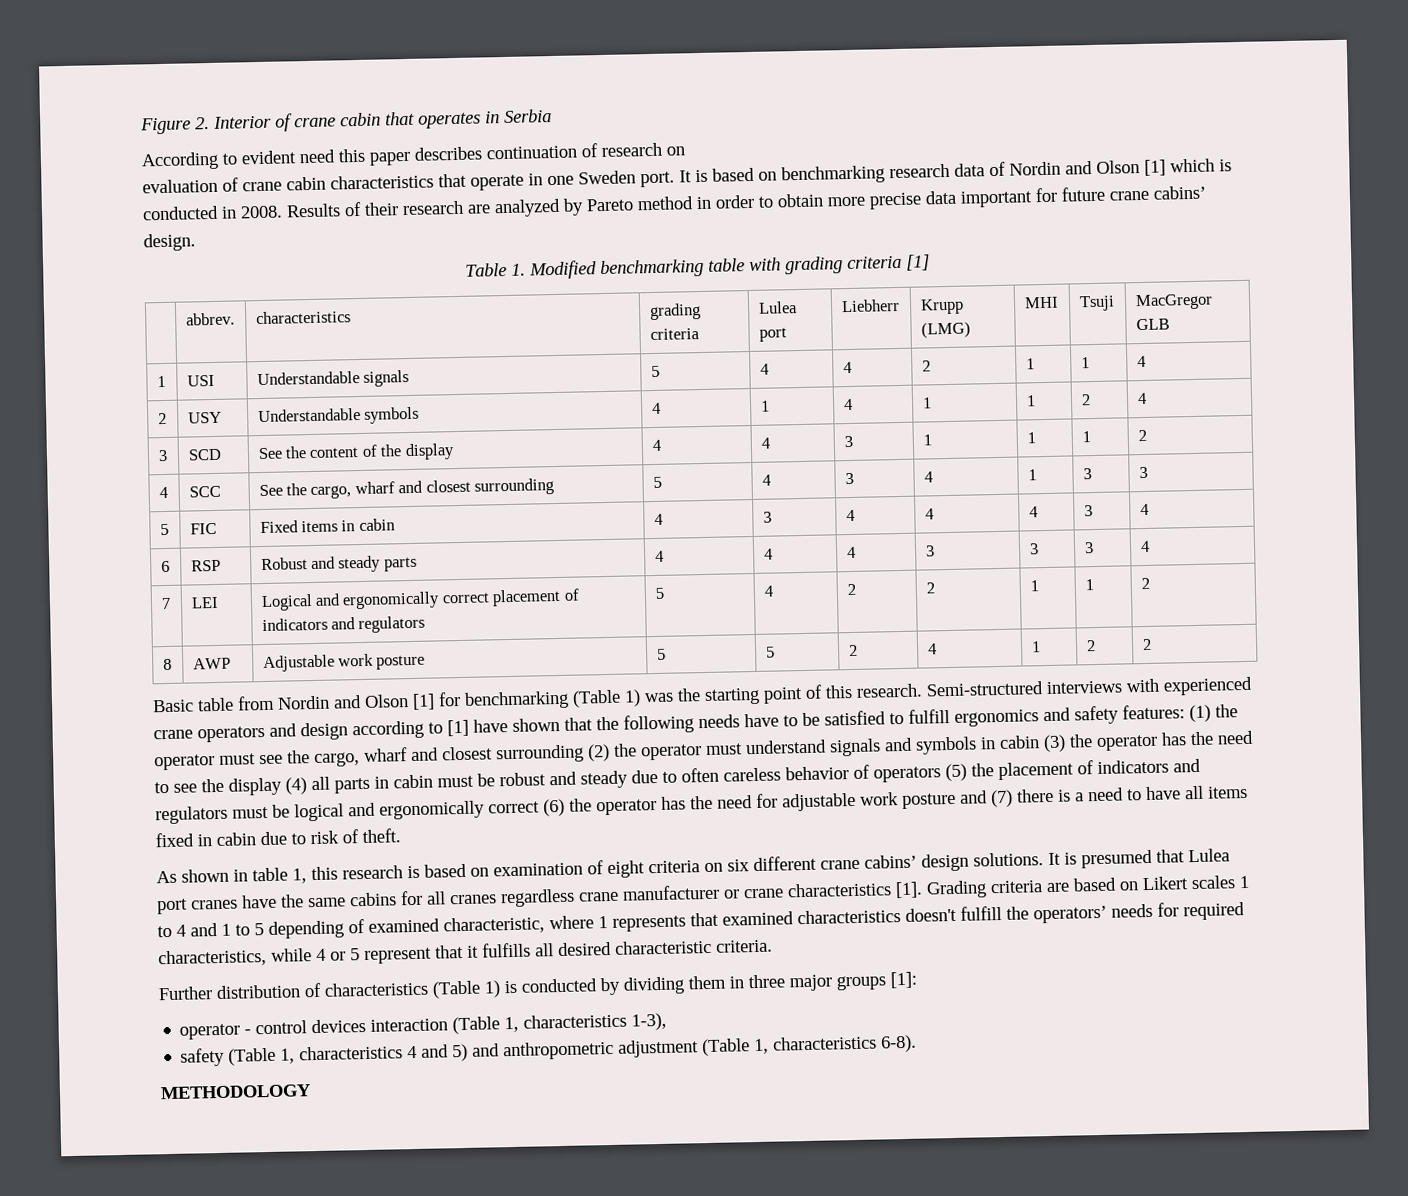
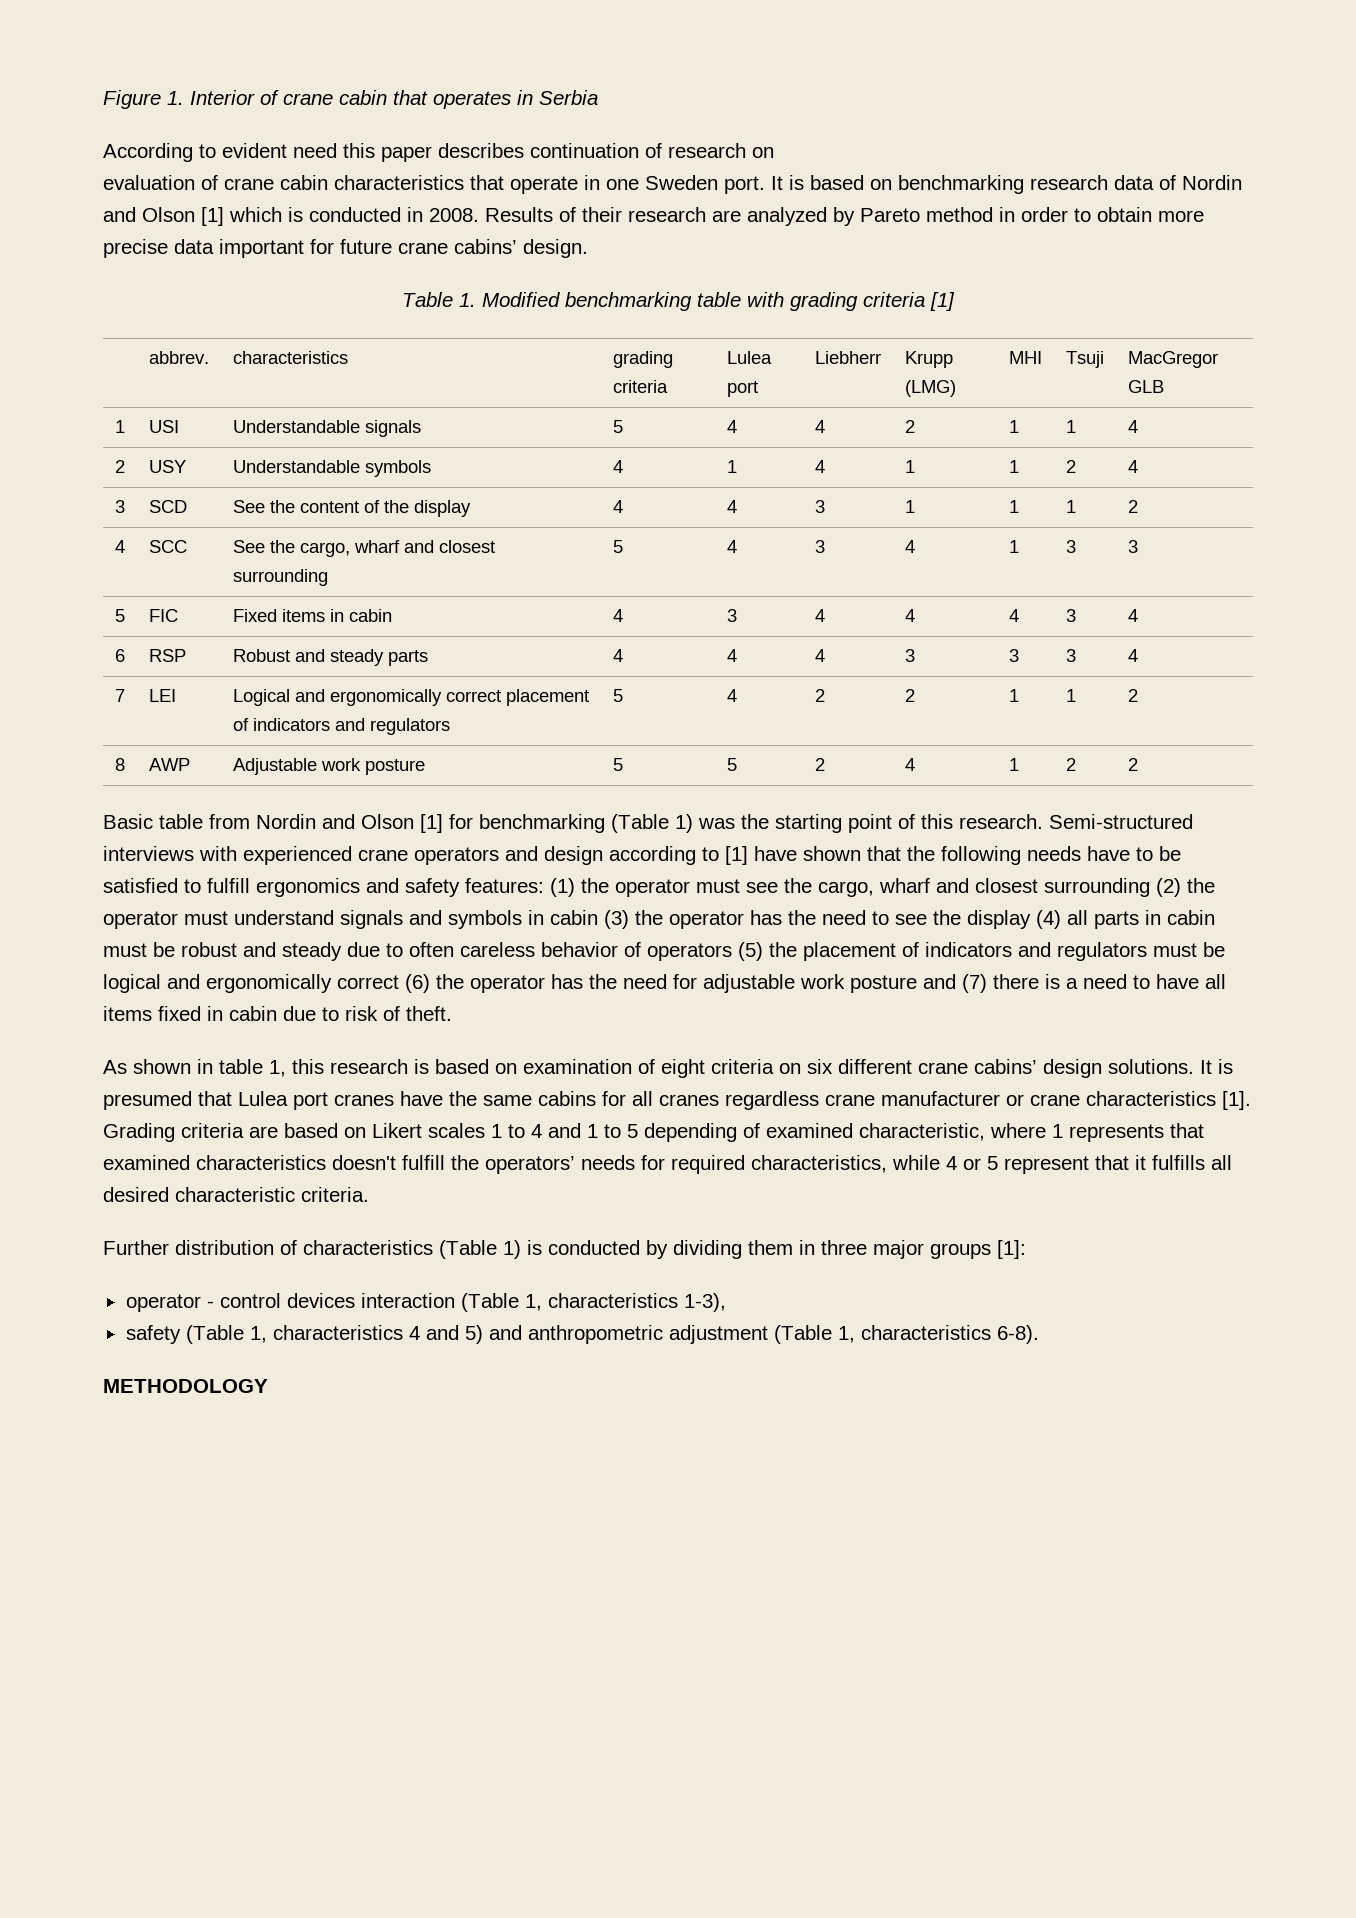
[195,117,210,130] 2. -> [167,91,184,105] 1.

